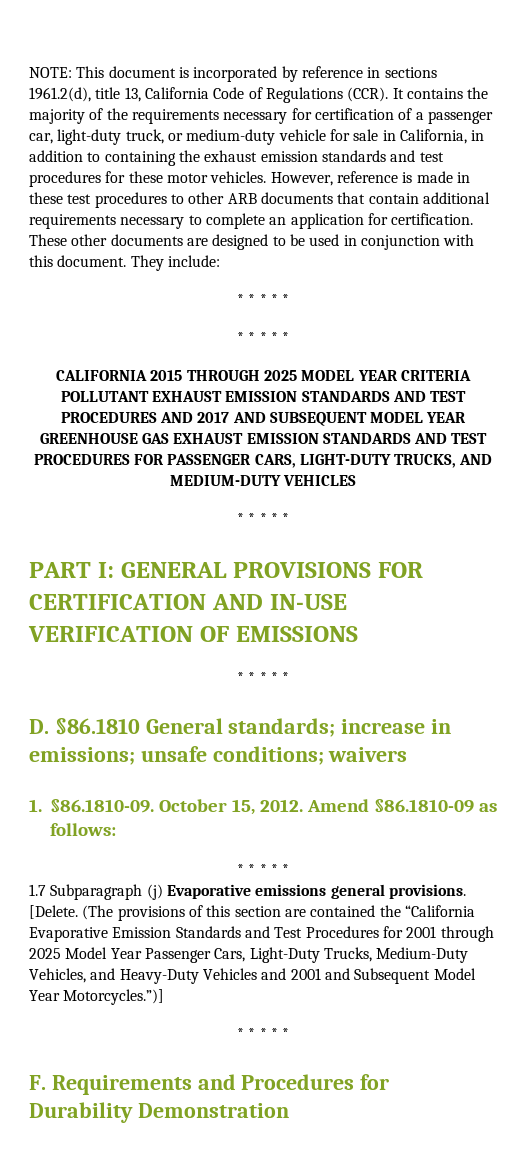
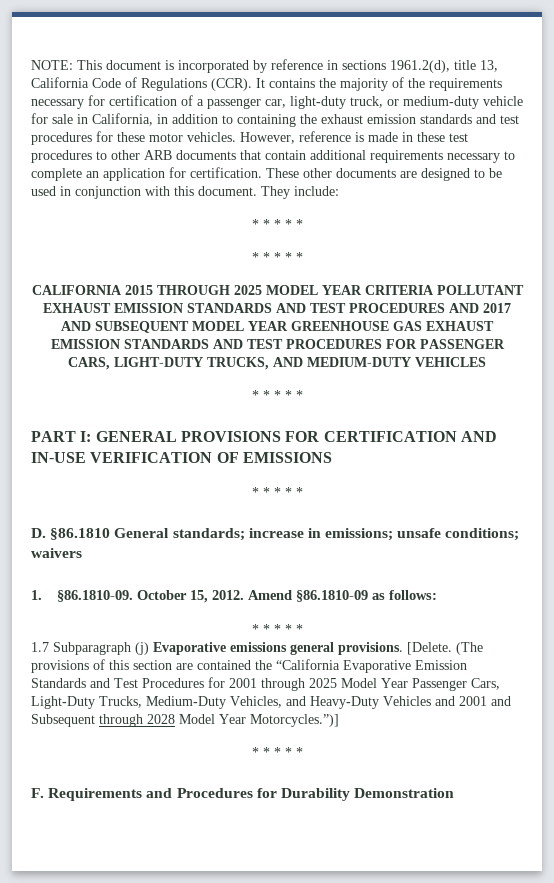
(431, 976) none -> [99,714,175,727] through 2028

